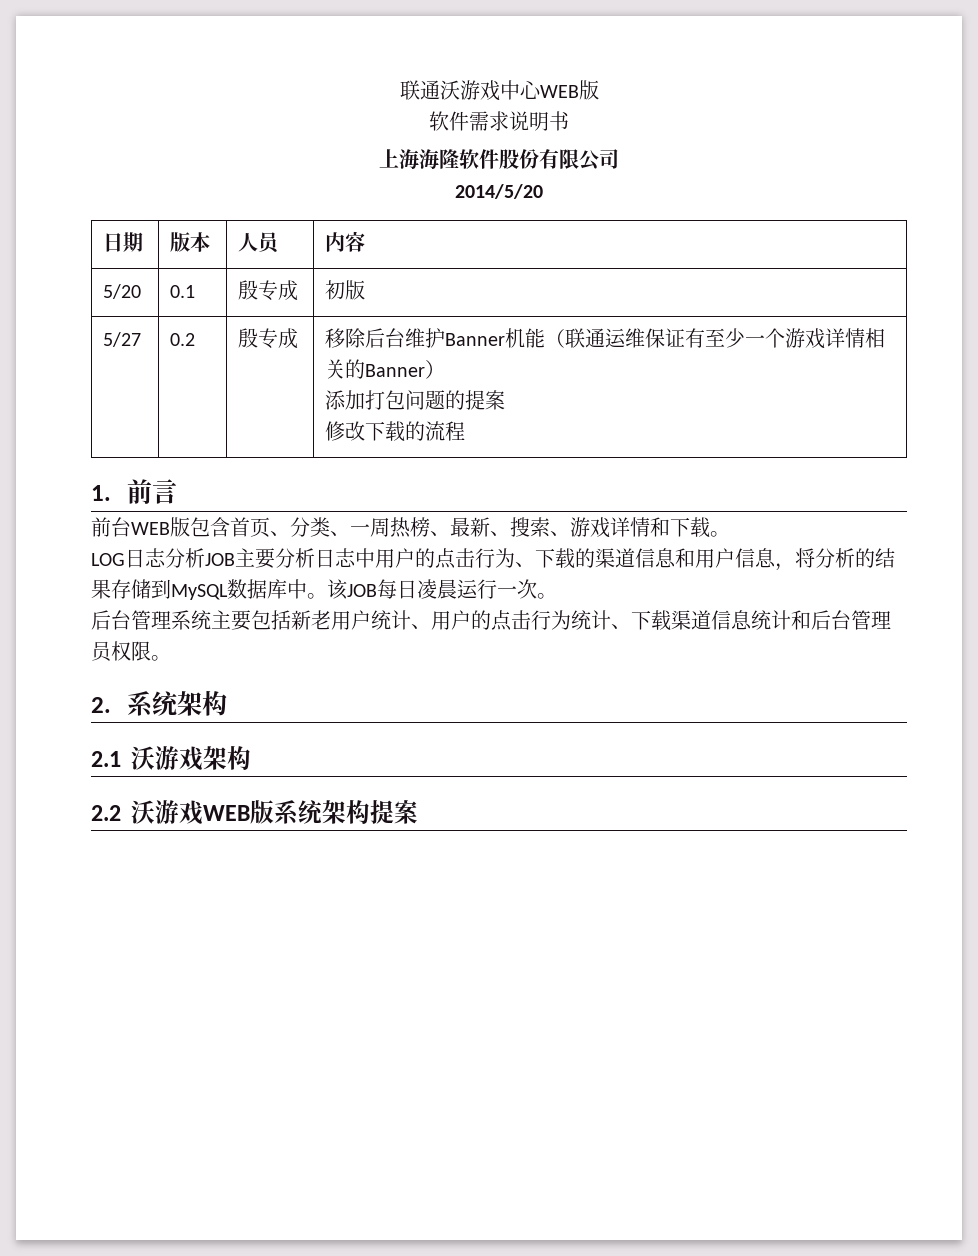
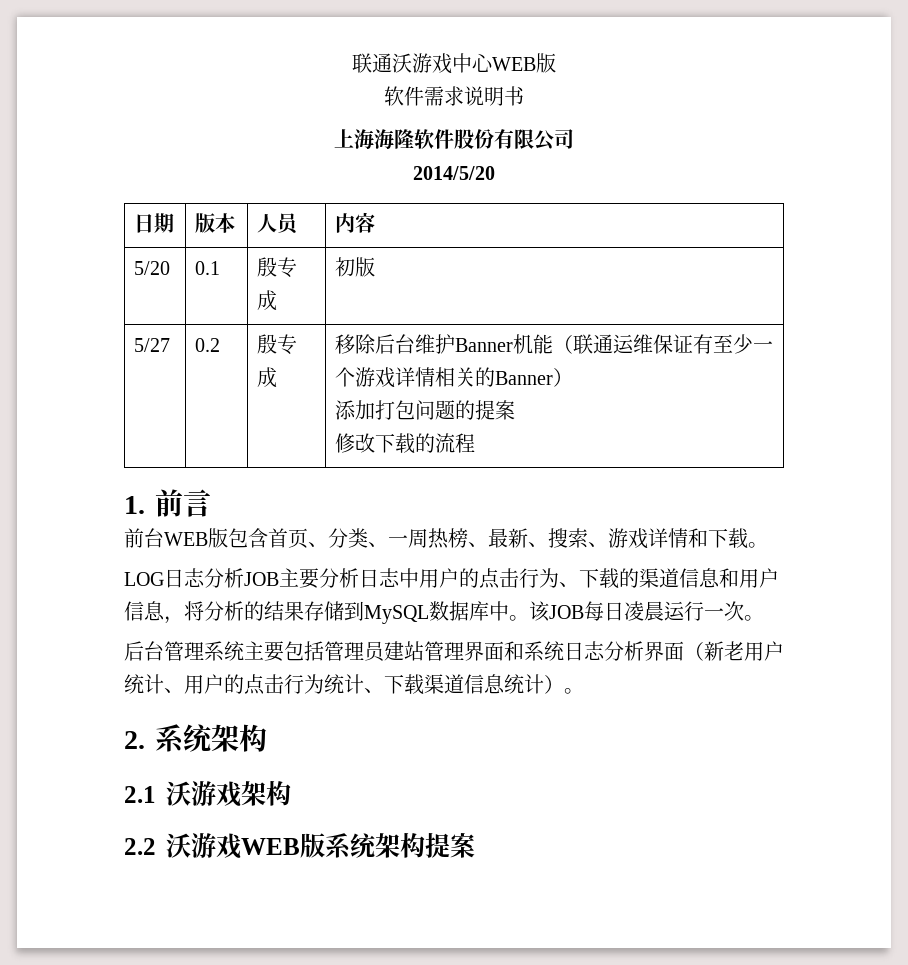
(291, 620) none -> [324,641,704,662] 管理员建站管理界面和系统日志分析界面（
[791,610,891,630] [91,641,151,662] 和后台管理员权限 -> [544,675,564,694] ）

